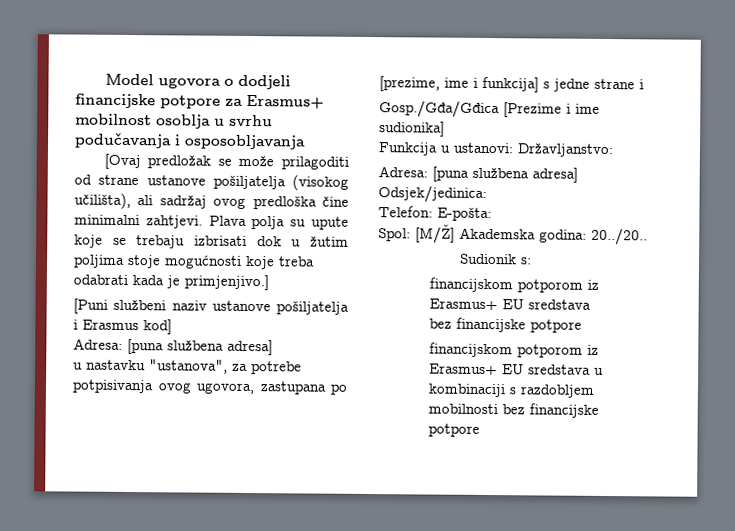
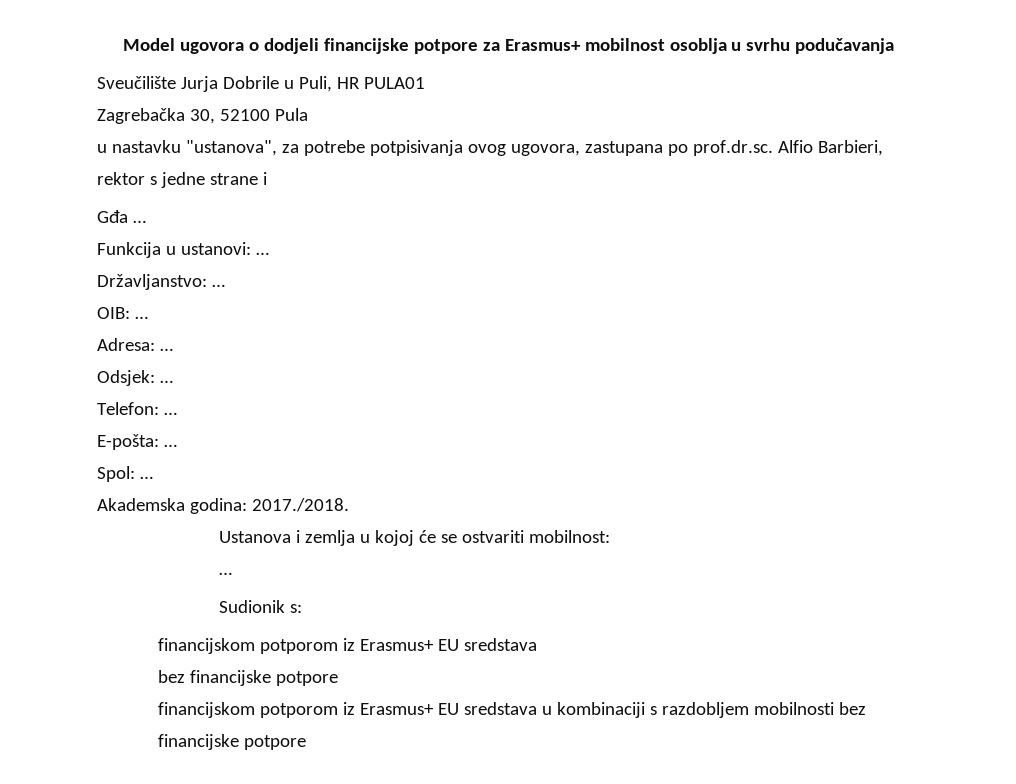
[174,134,306,150] [103,153,349,170] [74,174,349,191] [74,192,349,210] [74,214,349,230] [74,234,349,249] [73,254,315,270] [73,274,269,291] [73,298,349,315] [73,319,172,335] [73,338,273,356] i osposobljavanja // [Ovaj predložak se može prilagoditi od strane ustanove pošiljatelja (visokog učilišta), ali sadržaj ovog predloška čine minimalni zahtjevi. Plava polja su upute koje se trebaju izbrisati dok u žutim poljima stoje mogućnosti koje treba odabrati kada je primjenjivo.] // [Puni službeni naziv ustanove pošiljatelja i Erasmus kod] // Adresa: [puna službena adresa] -> [97,76,425,92] [97,108,308,124] // Sveučilište Jurja Dobrile u Puli, HR PULA01 // Zagrebačka 30, 52100 Pula
[379,76,539,93] [prezime, ime i funkcija] -> [692,140,883,156] [97,172,145,185] prof.dr.sc. Alfio Barbieri, rektor
[379,100,600,119] [379,121,445,137] Gosp./Gđa/Gđica [Prezime i ime sudionika] -> [97,210,146,223] Gđa …
(514, 148) none -> [255,252,269,255] … //
[378,166,578,183] [378,185,487,203] // Adresa: [puna službena adresa] Odsjek/jedinica: -> [211,284,225,287] [97,307,148,319] [97,338,173,351] [97,370,173,386] … // OIB: … // Adresa: … // Odsjek: …
(433, 212) none -> [163,412,177,415] … //
(492, 214) none -> [163,444,177,447] …
[415,224,455,244] [M/Ž] -> [139,476,153,479] … //
[591,227,648,246] 20../20.. -> [251,498,349,512] [218,530,610,546] [218,572,232,575] 2017./2018. // Ustanova i zemlja u kojoj će se ostvariti mobilnost: // …

